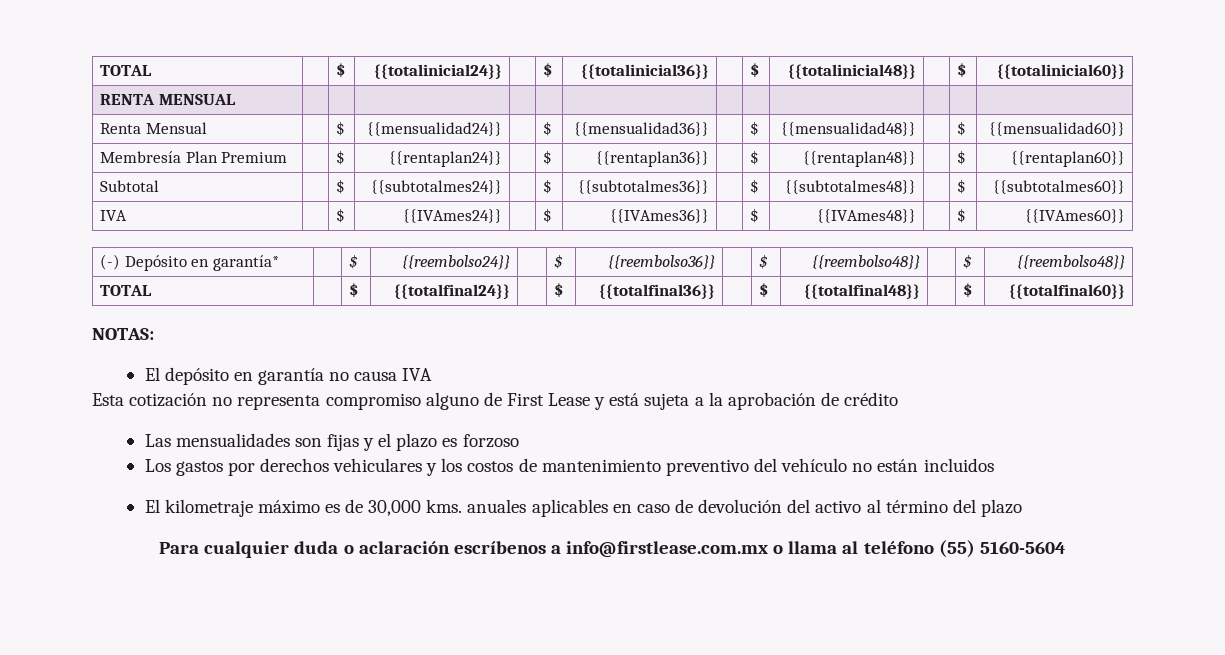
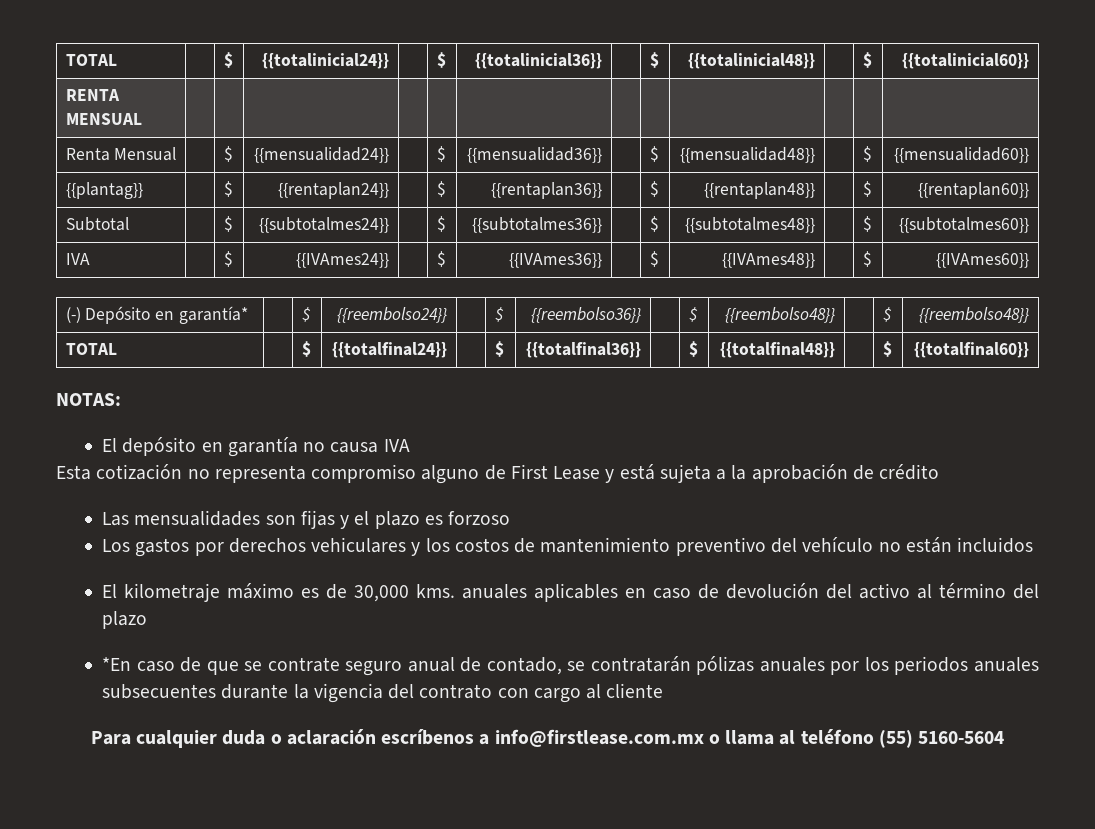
[100,151,288,163] Membresía Plan Premium -> [65,182,143,199] {{plantag}}
(1022, 508) none -> [102,656,1039,676] [102,683,664,703] // *En caso de que se contrate seguro anual de contado, se contratarán pólizas anuales por los periodos anuales subsecuentes durante la vigencia del contrato con cargo al cliente

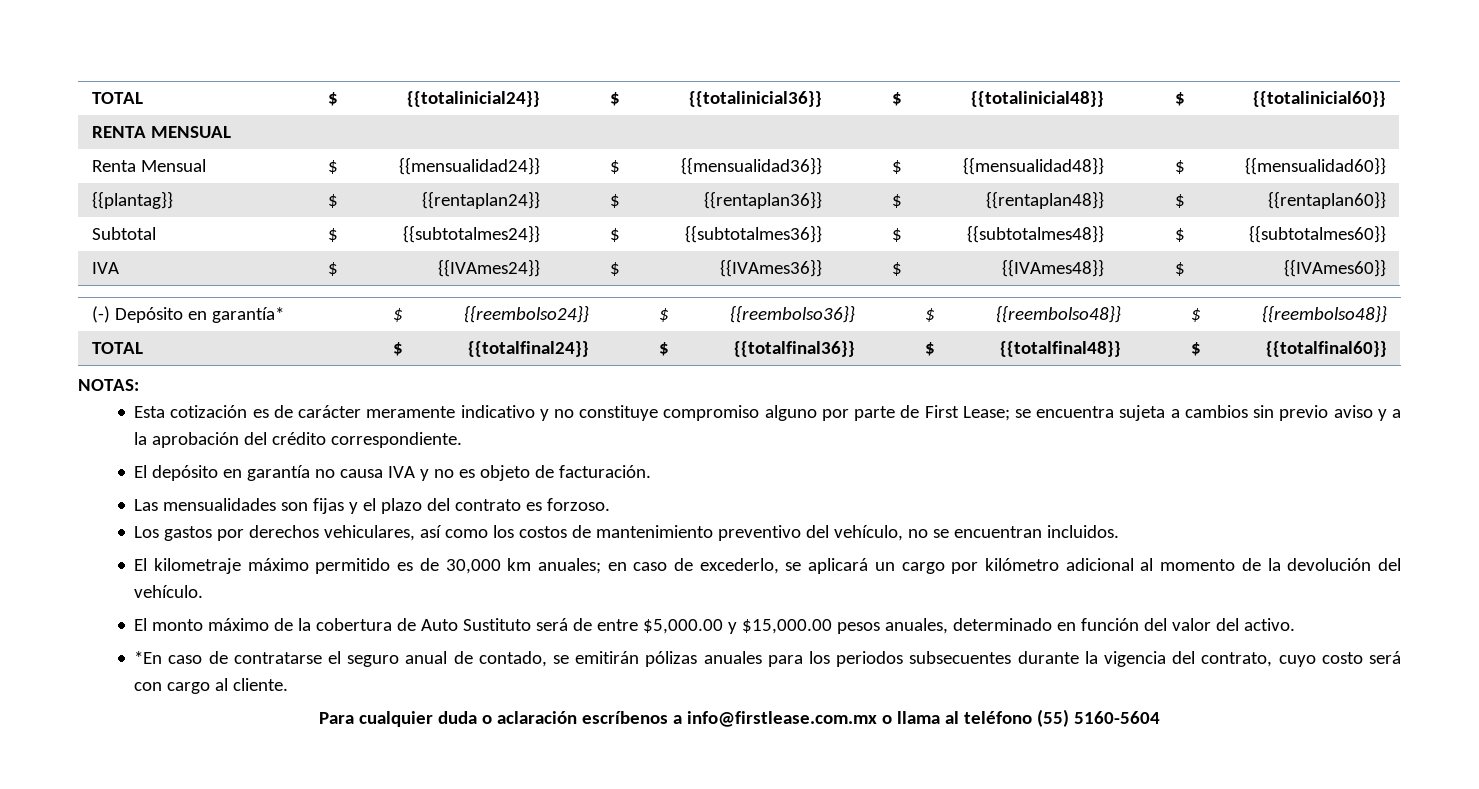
(121, 399) none -> [134,405,1401,421] [134,432,463,448] // Esta cotización es de carácter meramente indicativo y no constituye compromiso alguno por parte de First Lease; se encuentra sujeta a cambios sin previo aviso y a la aprobación del crédito correspondiente.
[56,464,940,484] // Esta cotización no representa compromiso alguno de First Lease y está sujeta a la aprobación de crédito -> [420,465,652,481] y no es objeto de facturación.
[424,511,511,525] es forzoso -> [427,498,611,511] del contrato es forzoso.
[311,537,421,556] vehiculares y -> [324,525,489,541] vehiculares, así como
[802,537,1034,553] vehículo no están incluidos -> [834,525,1120,541] vehículo, no se encuentran incluidos.
(295, 591) none -> [315,558,391,574] permitido
[416,583,1039,602] [102,611,148,629] kms. anuales aplicables en caso de devolución del activo al término del plazo -> [507,558,1402,574] [134,585,204,598] [134,618,1296,634] km anuales; en caso de excederlo, se aplicará un cargo por kilómetro adicional al momento de la devolución del vehículo. // El monto máximo de la cobertura de Auto Sustituto será de entre $5,000.00 y $15,000.00 pesos anuales, determinado en función del valor del activo.
[206,657,340,675] que se contrate -> [233,651,342,664] contratarse el
[590,656,691,672] contratarán -> [575,651,640,664] emitirán
[830,661,860,675] por -> [767,655,803,667] para
[973,657,1039,672] anuales -> (904, 659) none
[419,684,493,699] contrato -> [1201,651,1401,667] contrato, cuyo costo será
[606,683,664,698] cliente -> [233,678,289,691] cliente.

